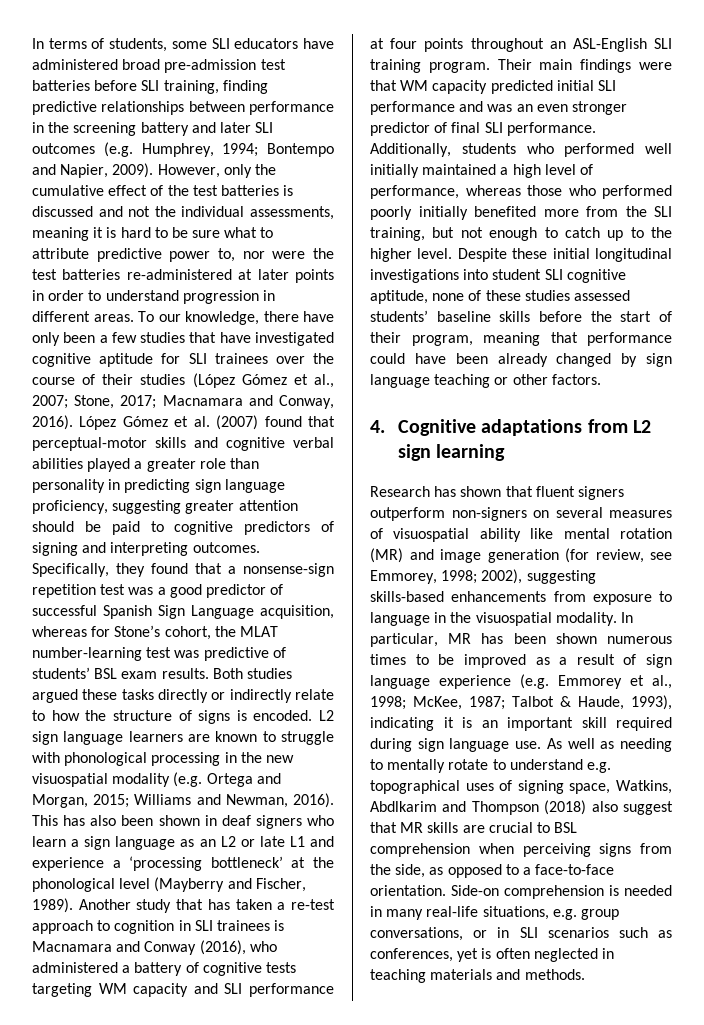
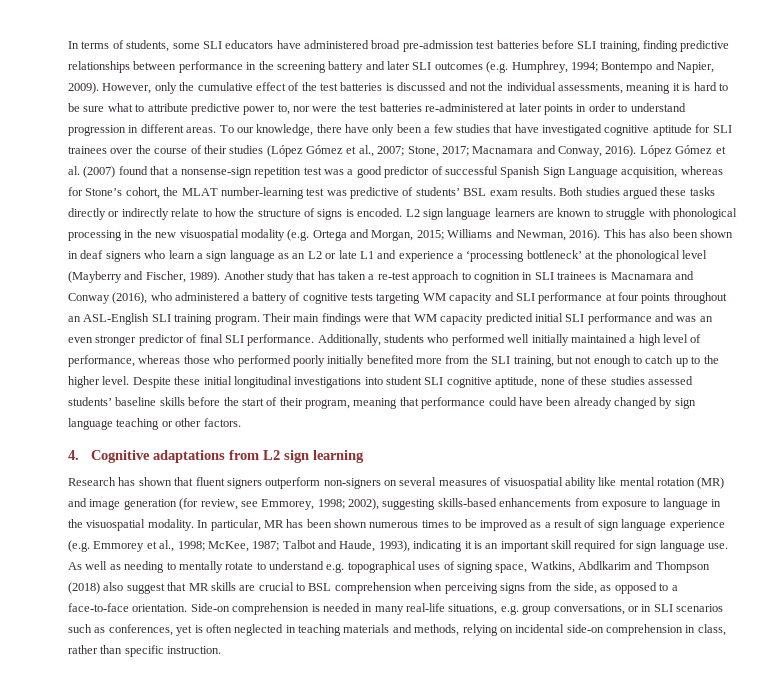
[32,437,334,451] [32,458,259,472] [32,479,285,493] [32,500,298,514] [32,521,334,535] [32,542,260,556] [32,563,222,577] perceptual-motor skills and cognitive verbal abilities played a greater role than personality in predicting sign language proficiency, suggesting greater attention should be paid to cognitive predictors of signing and interpreting outcomes. Specifically, they found that -> (170, 170) none
[560,696,571,707] & -> [318,540,337,549] and
[370,738,412,752] during -> [618,540,634,549] for
[524,969,585,980] methods. -> [414,624,726,636] [68,645,222,657] methods, relying on incidental side-on comprehension in class, rather than specific instruction.

